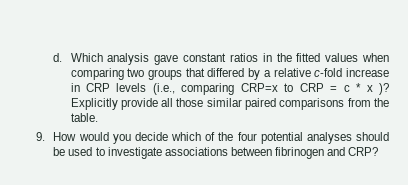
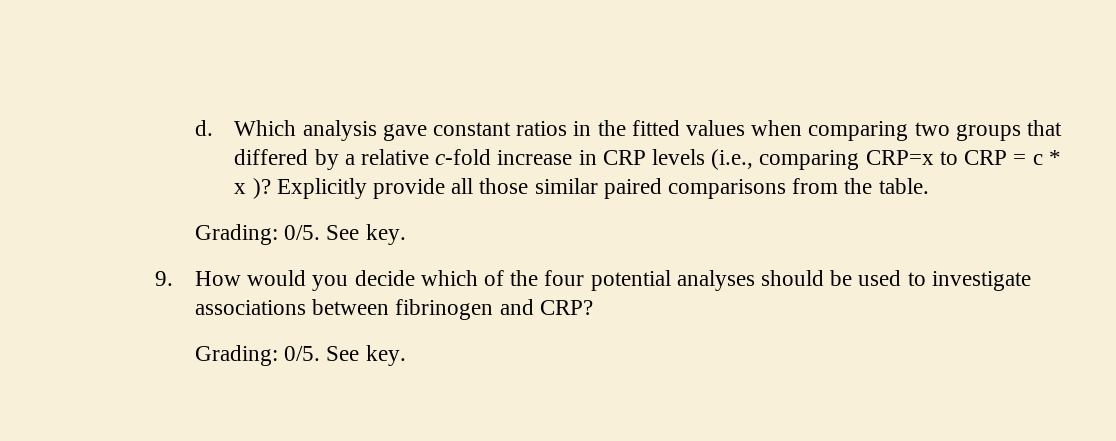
(98, 117) none -> [194,224,406,245] // Grading: 0/5. See key.
(379, 151) none -> [194,345,406,366] // Grading: 0/5. See key.

